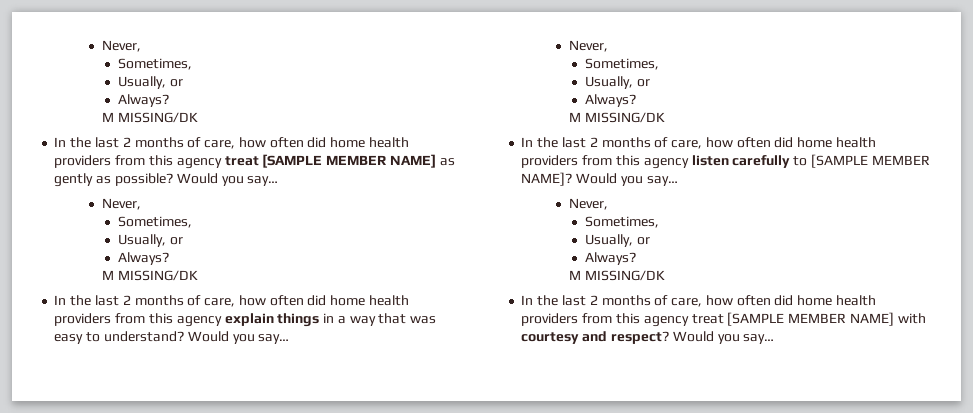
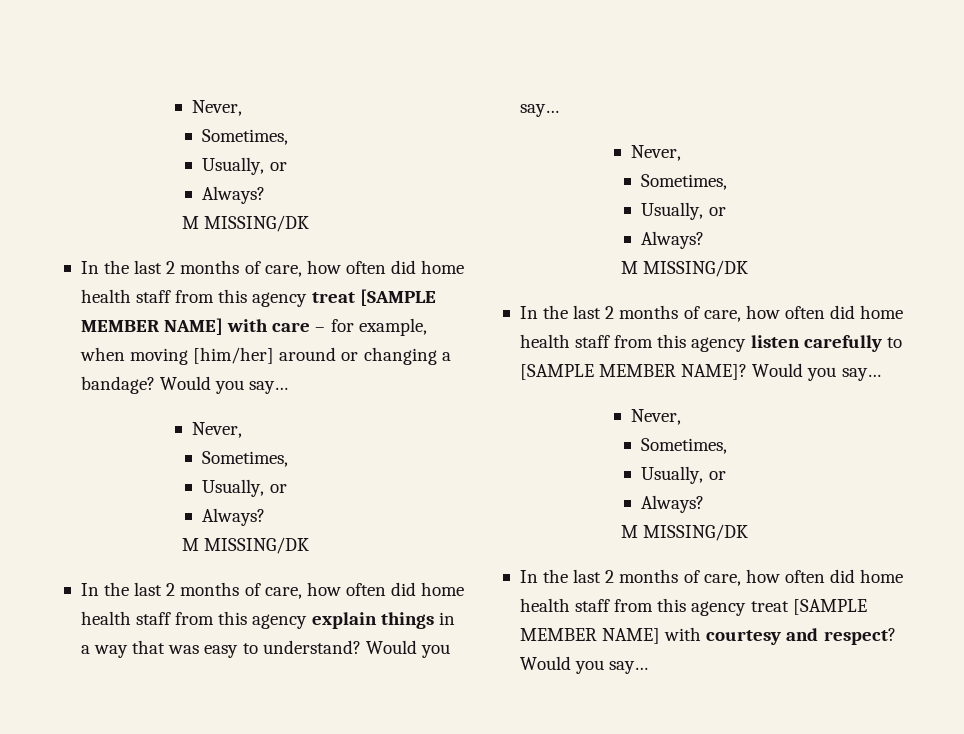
[54,154,455,169] [54,173,173,187] providers from this agency treat [SAMPLE MEMBER NAME] as gently as possible? -> [136,289,436,307] [80,318,427,336] [79,347,451,365] [80,376,155,394] staff from this agency treat [SAMPLE MEMBER NAME] with care – for example, when moving [him/her] around or changing a bandage?
[54,313,112,326] providers -> [136,612,172,625] staff
[521,155,579,168] providers -> [575,335,611,348] staff
[521,313,579,326] providers -> [575,599,611,612] staff

